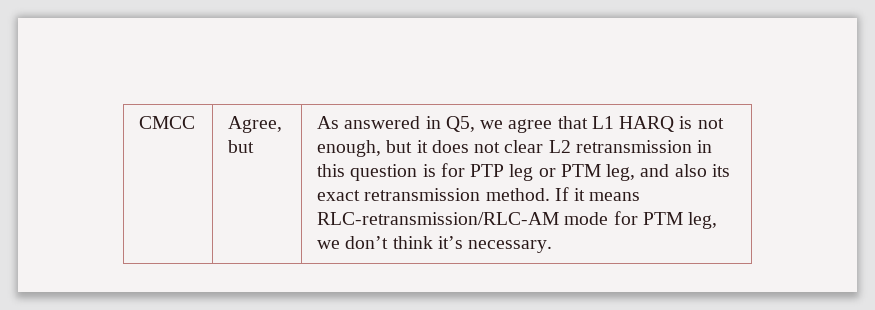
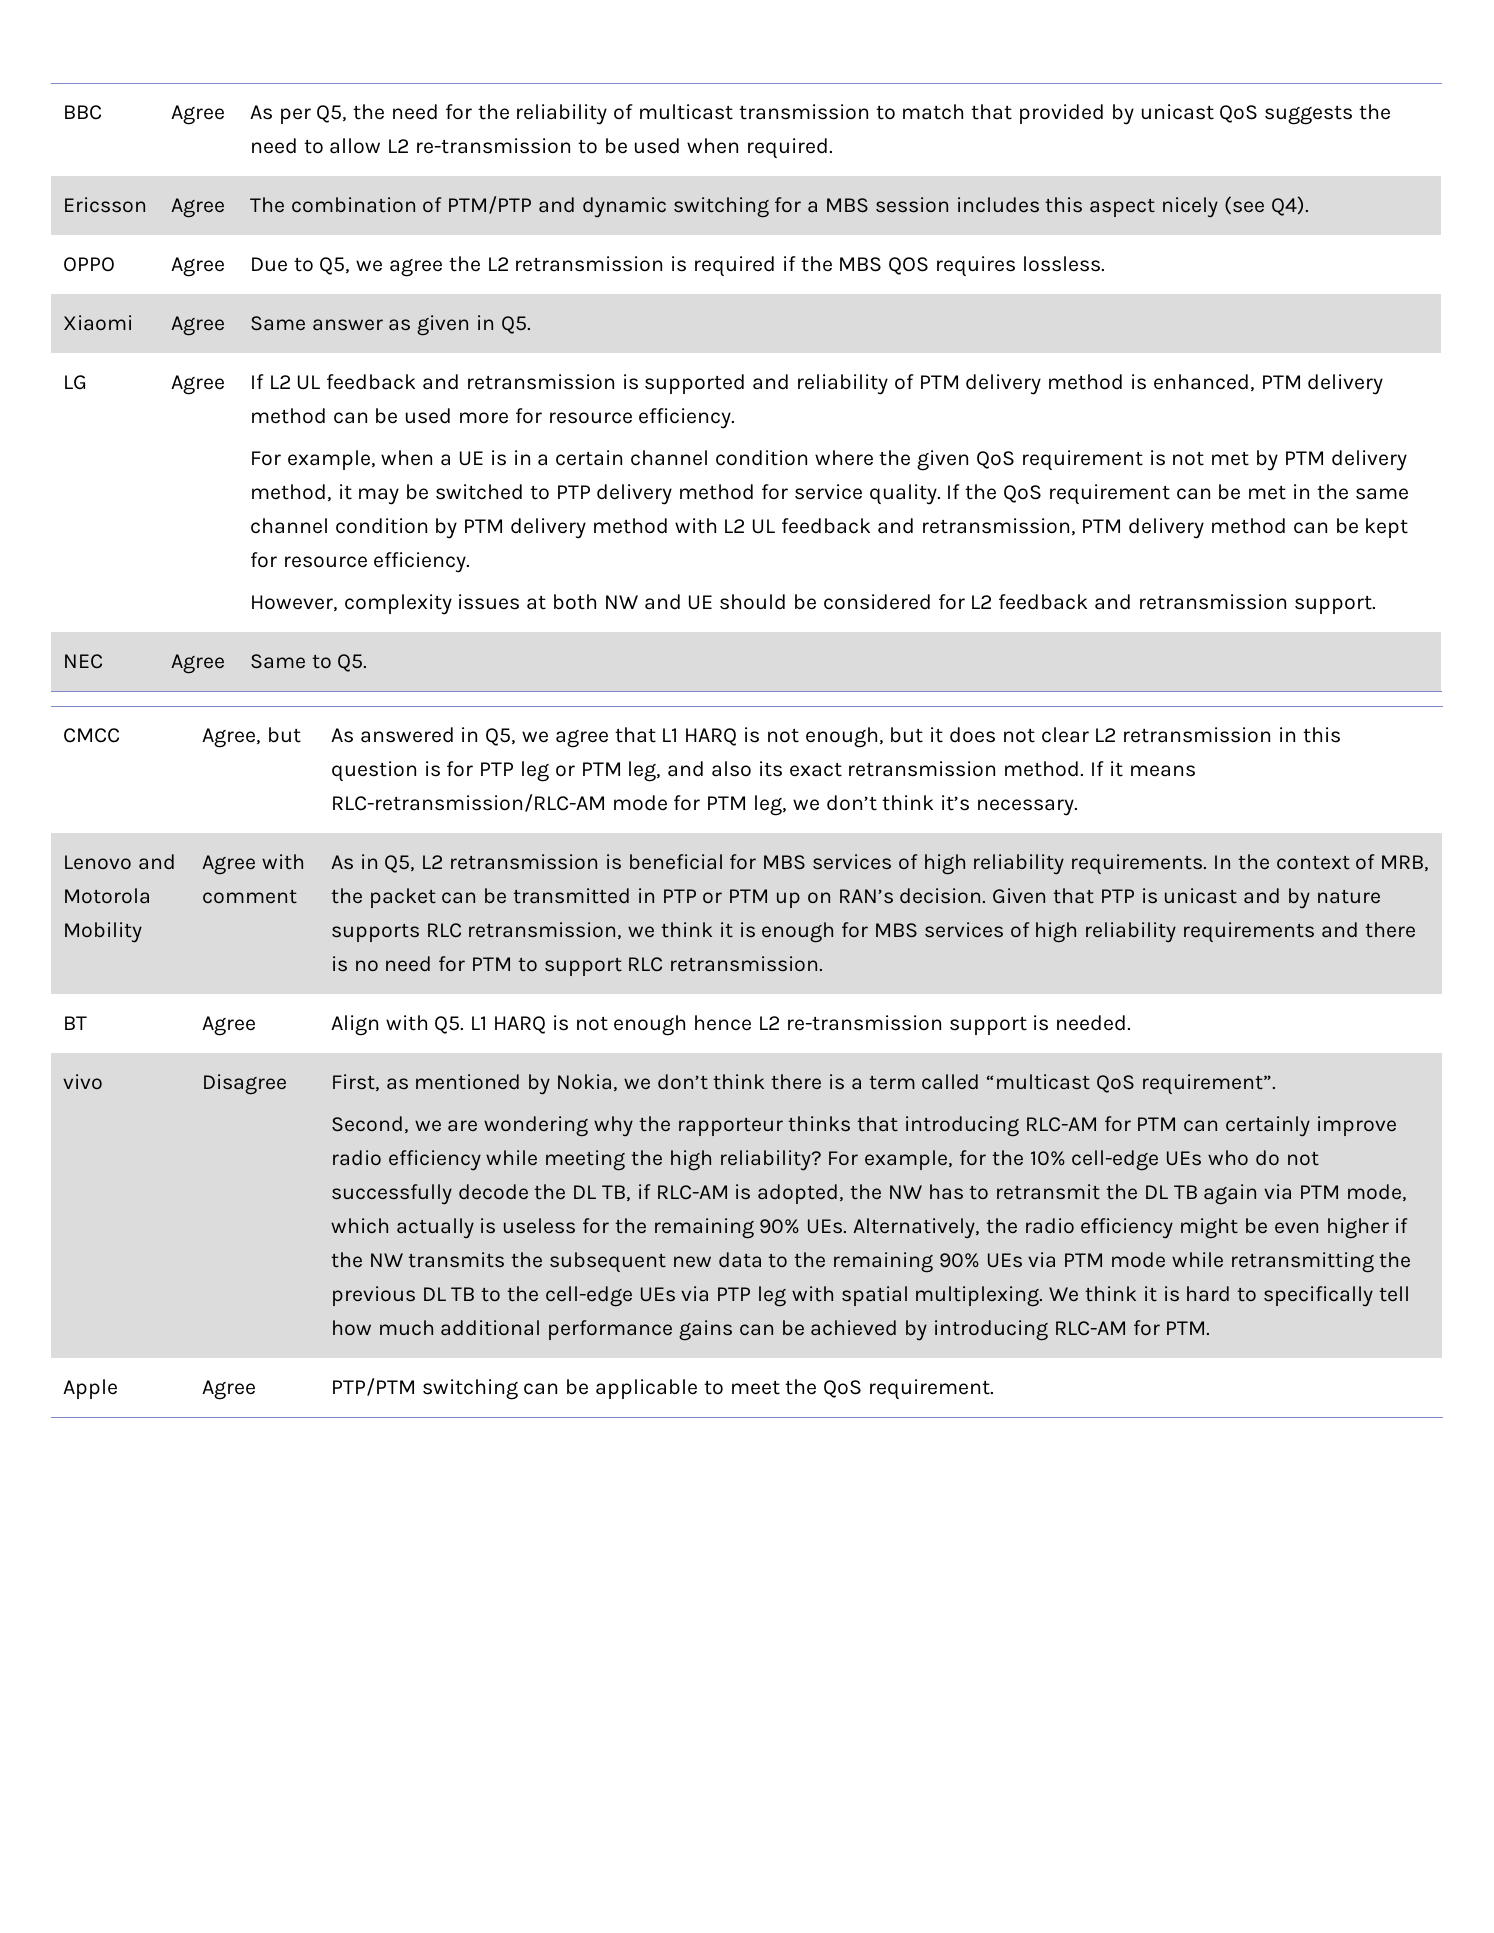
(139, 122) none -> [62,105,102,120] [170,105,225,125] [249,104,1392,125] [249,138,834,159] [62,197,147,213] [170,198,225,218] [249,196,1309,218] [62,257,115,272] [170,257,225,277] [249,256,1105,277] [62,315,133,331] [170,316,225,336] [249,315,531,336] [62,375,87,390] [170,375,225,395] [249,374,1384,395] [249,408,736,429] [249,450,1407,471] [249,484,1409,505] [249,518,1409,539] [249,552,471,573] [249,594,1376,615] [62,654,103,669] [170,654,225,674] [249,654,368,672] BBC | Agree | As per Q5, the need for the reliability of multicast transmission to match that provided by unicast QoS suggests the need to allow L2 re-transmission to be used when required. // Ericsson | Agree | The combination of PTM/PTP and dynamic switching for a MBS session includes this aspect nicely (see Q4). // OPPO | Agree | Due to Q5, we agree the L2 retransmission is required if the MBS QOS requires lossless. // Xiaomi | Agree | Same answer as given in Q5. // LG | Agree | If L2 UL feedback and retransmission is supported and reliability of PTM delivery method is enhanced, PTM delivery method can be used more for resource efficiency. // For example, when a UE is in a certain channel condition where the given QoS requirement is not met by PTM delivery method, it may be switched to PTP delivery method for service quality. If the QoS requirement can be met in the same channel condition by PTM delivery method with L2 UL feedback and retransmission, PTM delivery method can be kept for resource efficiency. // However, complexity issues at both NW and UE should be considered for L2 feedback and retransmission support. // NEC | Agree | Same to Q5. //
(553, 246) none -> [62,854,176,870] [62,888,151,904] [62,922,142,943] [201,854,305,875] [201,889,297,904] [330,854,1430,875] [330,888,1381,909] [330,922,1416,943] [330,956,824,977] [62,1016,87,1030] [201,1016,256,1036] [330,1015,1132,1036] [62,1074,103,1090] [201,1074,287,1095] [330,1074,1276,1095] [330,1116,1397,1137] [330,1150,1319,1171] [330,1184,1407,1205] [330,1218,1409,1239] [330,1252,1412,1273] [330,1286,1410,1307] [330,1320,1211,1341] [62,1379,118,1400] [201,1380,256,1400] [330,1378,995,1400] // Lenovo and Motorola Mobility | Agree with comment | As in Q5, L2 retransmission is beneficial for MBS services of high reliability requirements. In the context of MRB, the packet can be transmitted in PTP or PTM up on RAN’s decision. Given that PTP is unicast and by nature supports RLC retransmission, we think it is enough for MBS services of high reliability requirements and there is no need for PTM to support RLC retransmission. // BT | Agree | Align with Q5. L1 HARQ is not enough hence L2 re-transmission support is needed. // vivo | Disagree | First, as mentioned by Nokia, we don’t think there is a term called “multicast QoS requirement”. // Second, we are wondering why the rapporteur thinks that introducing RLC-AM for PTM can certainly improve radio efficiency while meeting the high reliability? For example, for the 10% cell-edge UEs who do not successfully decode the DL TB, if RLC-AM is adopted, the NW has to retransmit the DL TB again via PTM mode, which actually is useless for the remaining 90% UEs. Alternatively, the radio efficiency might be even higher if the NW transmits the subsequent new data to the remaining 90% UEs via PTM mode while retransmitting the previous DL TB to the cell-edge UEs via PTP leg with spatial multiplexing. We think it is hard to specifically tell how much additional performance gains can be achieved by introducing RLC-AM for PTM. // Apple | Agree | PTP/PTM switching can be applicable to meet the QoS requirement.

